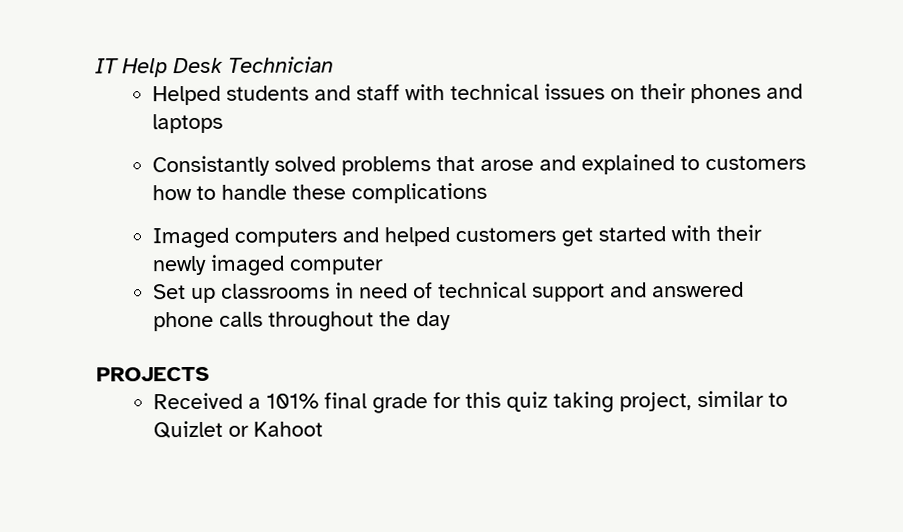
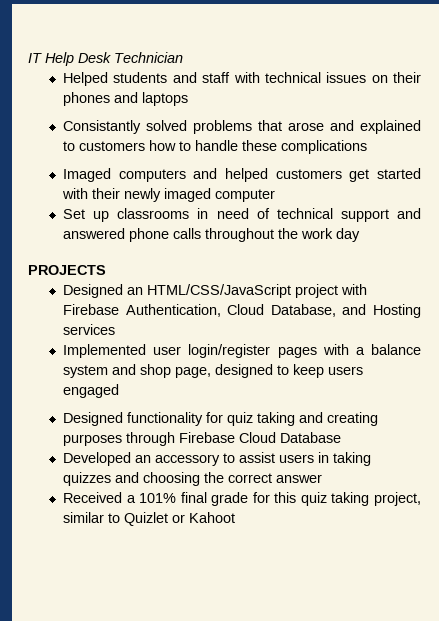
(412, 319) none -> [301,228,334,239] work
(210, 374) none -> [63,284,368,298] [63,304,421,318] [63,324,116,335] [63,344,421,358] [63,364,364,378] [63,384,120,398] [63,412,379,426] [63,432,342,446] [63,452,372,466] [63,472,323,486] // Designed an HTML/CSS/JavaScript project with Firebase Authentication, Cloud Database, and Hosting services // Implemented user login/register pages with a balance system and shop page, designed to keep users engaged // Designed functionality for quiz taking and creating purposes through Firebase Cloud Database // Developed an accessory to assist users in taking quizzes and choosing the correct answer

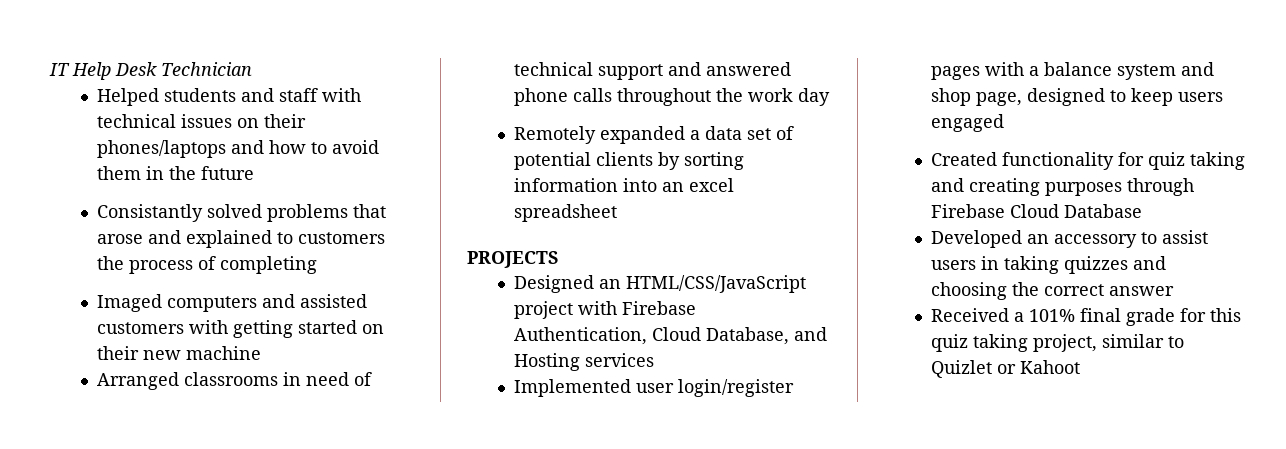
[63,92,189,106] phones and laptops -> [97,140,380,158] [97,166,255,180] phones/laptops and how to avoid them in the future
[149,140,368,154] [63,168,421,182] [62,188,276,202] [63,209,110,222] how to handle these complications // Imaged computers and helped customers get started with their newly imaged computer // Set up -> [97,256,318,274] [97,294,368,312] [97,320,385,338] [97,346,262,360] [97,372,180,390] the process of completing // Imaged computers and assisted customers with getting started on their new machine // Arranged
(361, 235) none -> [514,126,795,144] [514,152,745,170] [514,178,735,192] [514,204,618,222] // Remotely expanded a data set of potential clients by sorting information into an excel spreadsheet
[63,412,124,426] Designed -> [931,152,998,166] Created

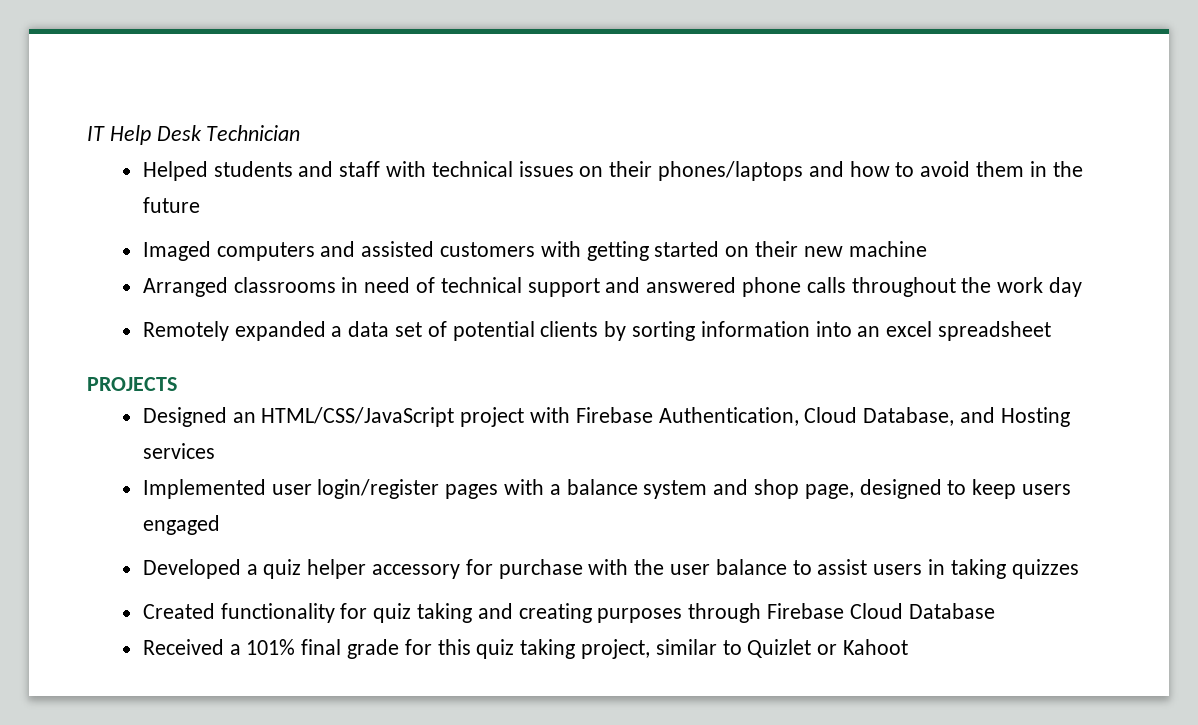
[97,204,387,222] [97,230,386,248] [97,256,318,274] // Consistantly solved problems that arose and explained to customers the process of completing -> (200, 205) none
(1005, 123) none -> [142,559,1079,579] // Developed a quiz helper accessory for purchase with the user balance to assist users in taking quizzes
[931,230,1209,248] [931,256,1167,274] [931,282,1175,300] // Developed an accessory to assist users in taking quizzes and choosing the correct answer -> (995, 611) none

